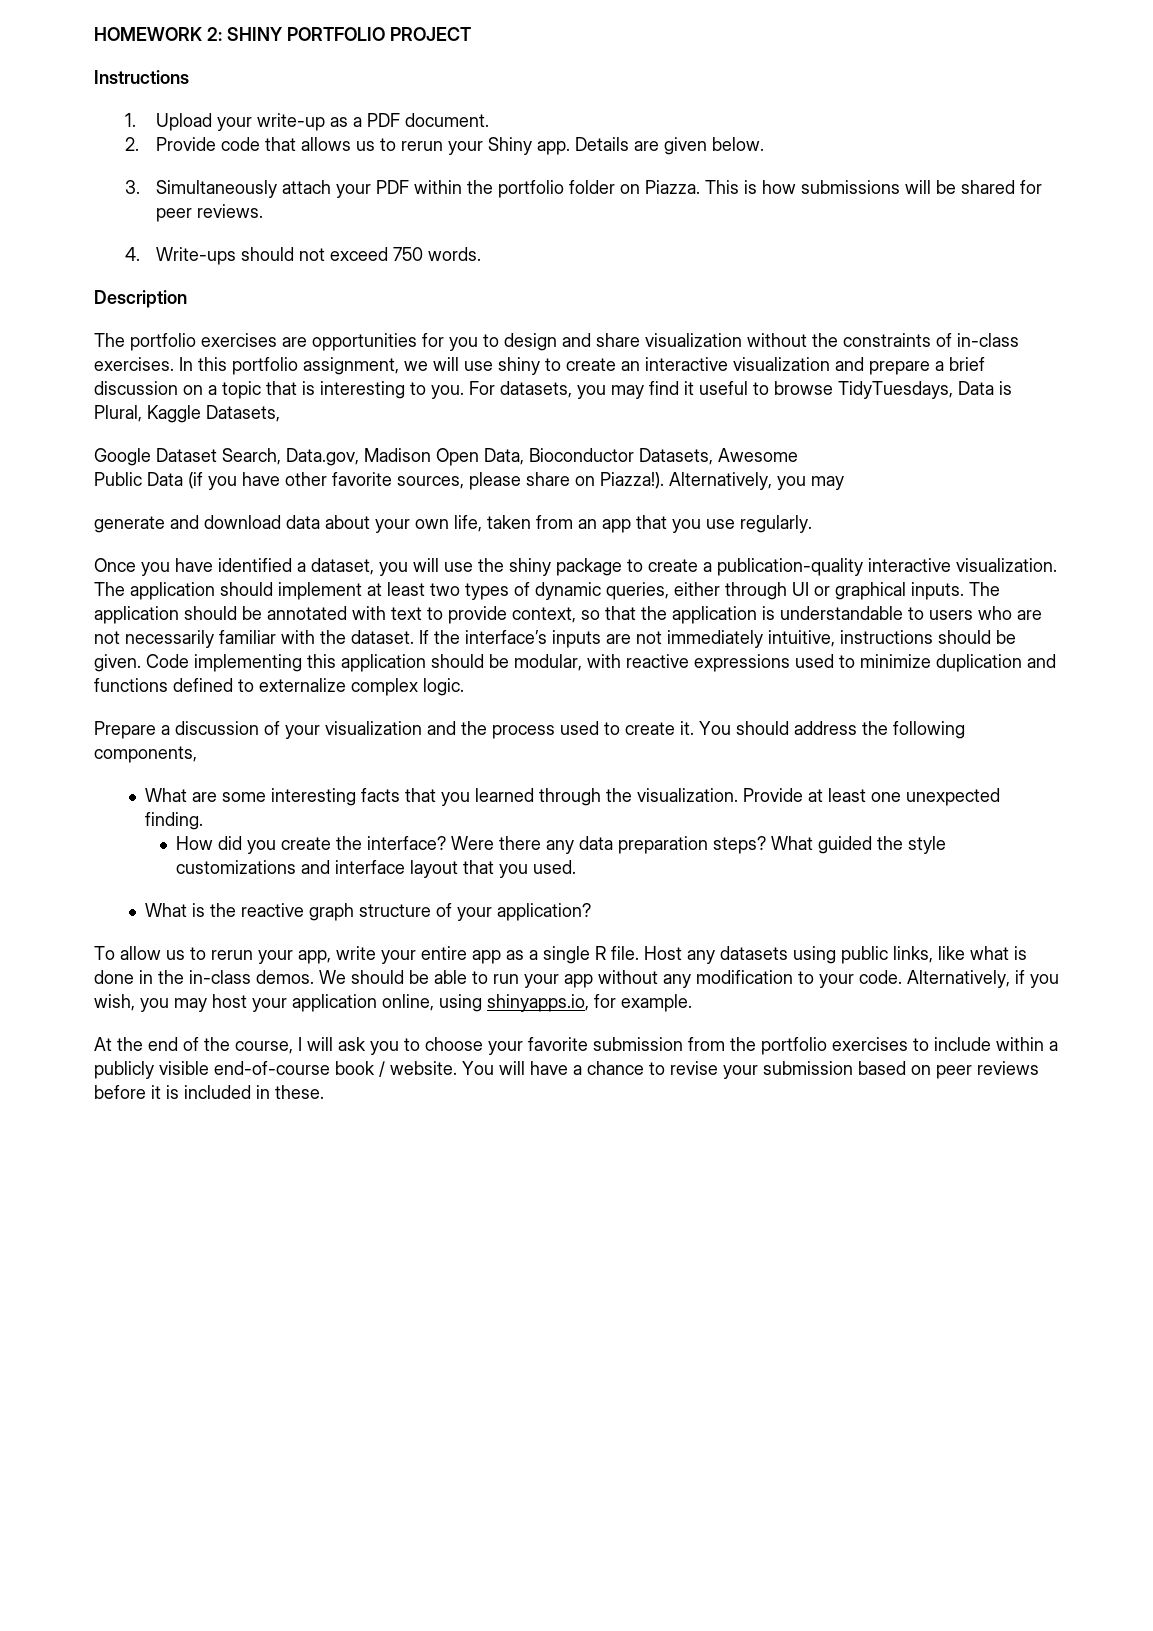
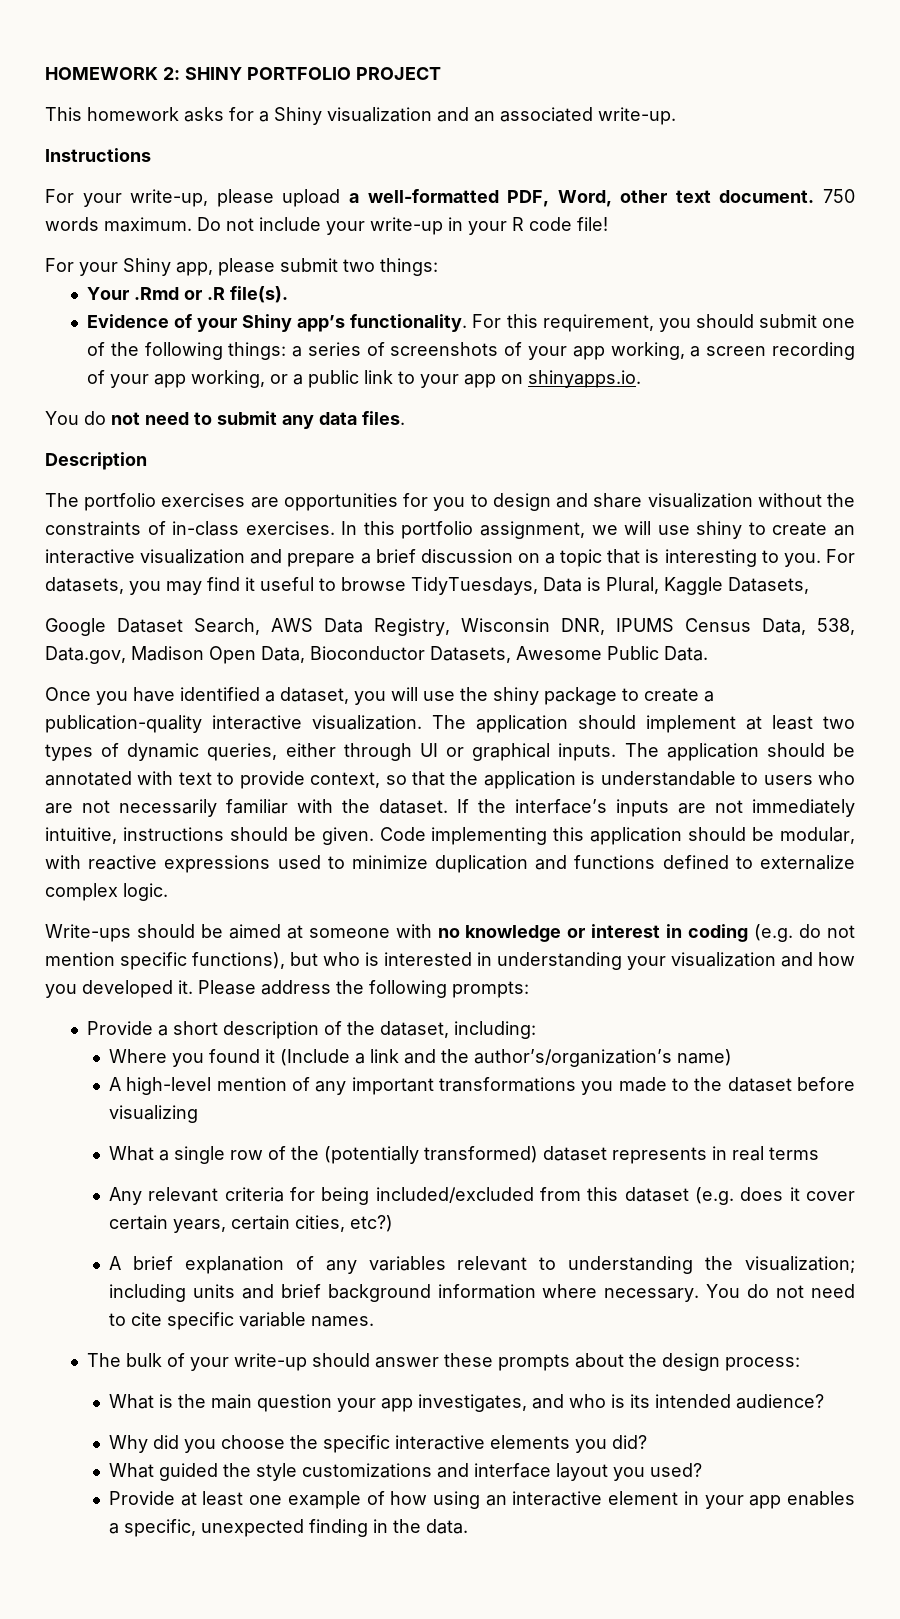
[94,70,189,84] [125,113,490,131] [125,137,765,155] [125,180,1043,198] [156,204,264,222] [125,247,482,265] Instructions // 1. Upload your write-up as a PDF document. // 2. Provide code that allows us to rerun your Shiny app. Details are given below. // 3. Simultaneously attach your PDF within the portfolio folder on Piazza. This is how submissions will be shared for peer reviews. // 4. Write-ups should not exceed 750 words. -> [45,107,676,125] [45,148,151,162] [45,189,856,207] [45,217,608,235] [45,258,438,276] [86,286,288,303] [86,314,855,332] [86,342,855,360] [86,370,641,388] [45,411,405,429] This homework asks for a Shiny visualization and an associated write-up. // Instructions // For your write-up, please upload a well-formatted PDF, Word, other text document. 750 words maximum. Do not include your write-up in your R code file! // For your Shiny app, please submit two things: // Your .Rmd or .R file(s). // Evidence of your Shiny app’s functionality. For this requirement, you should submit one of the following things: a series of screenshots of your app working, a screen recording of your app working, or a public link to your app on shinyapps.io. // You do not need to submit any data files.
(281, 456) none -> [271,618,855,636] AWS Data Registry, Wisconsin DNR, IPUMS Census Data, 538,
[94,472,844,490] [94,515,812,533] // Public Data (if you have other favorite sources, please share on Piazza!). Alternatively, you may // generate and download data about your own life, taken from an app that you use regularly. -> [607,646,708,661] Public Data.
[94,721,965,739] [94,746,197,763] [144,788,1000,806] [144,812,203,830] [176,836,767,854] Prepare a discussion of your visualization and the process used to create it. You should address the following components, // What are some interesting facts that you learned through the visualization. Provide at least one unexpected finding. // How did you create the interface? Were there any data preparation steps? -> [45,924,855,942] [45,952,855,970] [45,980,529,998] [86,1021,536,1039] [109,1049,733,1067] [109,1077,856,1095] [109,1105,199,1123] [109,1146,820,1164] [109,1187,856,1205] [109,1215,394,1233] [109,1256,855,1274] [109,1284,856,1302] [109,1312,375,1330] [86,1353,800,1371] [109,1394,825,1412] [109,1435,648,1453] Write-ups should be aimed at someone with no knowledge or interest in coding (e.g. do not mention specific functions), but who is interested in understanding your visualization and how you developed it. Please address the following prompts: // Provide a short description of the dataset, including: // Where you found it (Include a link and the author’s/organization’s name) // A high-level mention of any important transformations you made to the dataset before visualizing // What a single row of the (potentially transformed) dataset represents in real terms // Any relevant criteria for being included/excluded from this dataset (e.g. does it cover certain years, certain cities, etc?) // A brief explanation of any variables relevant to understanding the visualization; including units and brief background information where necessary. You do not need to cite specific variable names. // The bulk of your write-up should answer these prompts about the design process: // What is the main question your app investigates, and who is its intended audience? // Why did you choose the specific interactive elements you did? //
[463,860,577,878] [144,903,591,921] [94,946,1027,964] [94,970,1059,988] [94,994,692,1012] [94,1037,1058,1055] [94,1061,1039,1079] [94,1085,324,1099] that you used. // What is the reactive graph structure of your application? // To allow us to rerun your app, write your entire app as a single R file. Host any datasets using public links, like what is done in the in-class demos. We should be able to run your app without any modification to your code. Alternatively, if you wish, you may host your application online, using shinyapps.io, for example. // At the end of the course, I will ask you to choose your favorite submission from the portfolio exercises to include within a publicly visible end-of-course book / website. You will have a chance to revise your submission based on peer reviews before it is included in these. -> [613,1463,703,1481] [109,1491,855,1509] [109,1519,469,1537] you used? // Provide at least one example of how using an interactive element in your app enables a specific, unexpected finding in the data.

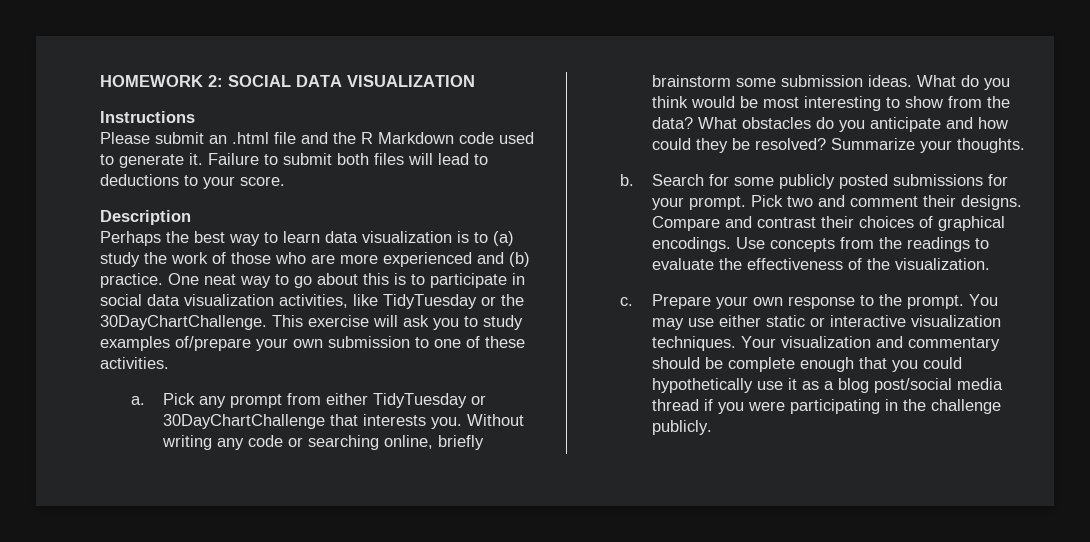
[185,67,441,80] [45,107,676,125] [45,148,151,162] [45,189,856,207] [45,217,608,235] [45,258,438,276] [86,286,288,303] [86,314,855,332] [86,342,855,360] [86,370,641,388] [45,411,405,429] [45,452,147,470] [45,493,856,511] [45,521,855,539] [45,549,855,567] [45,577,809,595] [45,618,855,636] [45,646,708,664] [45,687,714,705] [45,715,855,733] [45,743,856,761] [45,771,856,789] [45,799,855,817] [45,827,855,845] [45,855,855,873] [45,883,168,901] [45,924,855,942] [45,952,855,970] [45,980,529,998] [86,1021,536,1039] [109,1049,733,1067] [109,1077,856,1095] [109,1105,199,1123] [109,1146,820,1164] [109,1187,856,1205] [109,1215,394,1233] [109,1256,855,1274] [109,1284,856,1302] [109,1312,375,1330] [86,1353,800,1371] [109,1394,825,1412] [109,1435,648,1453] [109,1463,703,1481] [109,1491,855,1509] [109,1519,469,1537] SHINY PORTFOLIO PROJECT // This homework asks for a Shiny visualization and an associated write-up. // Instructions // For your write-up, please upload a well-formatted PDF, Word, other text document. 750 words maximum. Do not include your write-up in your R code file! // For your Shiny app, please submit two things: // Your .Rmd or .R file(s). // Evidence of your Shiny app’s functionality. For this requirement, you should submit one of the following things: a series of screenshots of your app working, a screen recording of your app working, or a public link to your app on shinyapps.io. // You do not need to submit any data files. // Description // The portfolio exercises are opportunities for you to design and share visualization without the constraints of in-class exercises. In this portfolio assignment, we will use shiny to create an interactive visualization and prepare a brief discussion on a topic that is interesting to you. For datasets, you may find it useful to browse TidyTuesdays, Data is Plural, Kaggle Datasets, // Google Dataset Search, AWS Data Registry, Wisconsin DNR, IPUMS Census Data, 538, Data.gov, Madison Open Data, Bioconductor Datasets, Awesome Public Data. // Once you have identified a dataset, you will use the shiny package to create a publication-quality interactive visualization. The application should implement at least two types of dynamic queries, either through UI or graphical inputs. The application should be annotated with text to provide context, so that the application is understandable to users who are not necessarily familiar with the dataset. If the interface’s inputs are not immediately intuitive, instructions should be given. Code implementing this application should be modular, with reactive expressions used to minimize duplication and functions defined to externalize complex logic. // Write-ups should be aimed at someone with no knowledge or interest in coding (e.g. do not mention specific functions), but who is interested in understanding your visualization and how you developed it. Please address the following prompts: // Provide a short description of the dataset, including: // Where you found it (Include a link and the author’s/organization’s name) // A high-level mention of any important transformations you made to the dataset before visualizing // What a single row of the (potentially transformed) dataset represents in real terms // Any relevant criteria for being included/excluded from this dataset (e.g. does it cover certain years, certain cities, etc?) // A brief explanation of any variables relevant to understanding the visualization; including units and brief background information where necessary. You do not need to cite specific variable names. // The bulk of your write-up should answer these prompts about the design process: // What is the main question your app investigates, and who is its intended audience? // Why did you choose the specific interactive elements you did? // What guided the style customizations and interface layout you used? // Provide at least one example of how using an interactive element in your app enables a specific, unexpected finding in the data. -> [228,75,475,87] [100,111,195,123] [100,132,534,144] [100,153,488,168] [100,174,285,189] [100,210,191,225] [100,231,514,246] [100,252,530,267] [100,273,525,288] [100,294,524,309] [100,315,523,330] [100,336,525,351] [100,357,169,369] [131,393,486,408] [162,414,524,429] [161,435,484,450] [651,75,1010,90] [651,96,1010,111] [651,117,1008,132] [651,138,1025,153] [620,174,1008,189] [651,195,1022,210] [651,216,1005,231] [651,237,989,252] [651,258,990,270] [620,294,998,309] [651,315,1001,330] [651,336,1000,351] [651,357,962,372] [651,378,1003,393] [651,399,1001,414] [651,420,712,435] SOCIAL DATA VISUALIZATION // Instructions // Please submit an .html file and the R Markdown code used to generate it. Failure to submit both files will lead to deductions to your score. // Description // Perhaps the best way to learn data visualization is to (a) study the work of those who are more experienced and (b) practice. One neat way to go about this is to participate in social data visualization activities, like TidyTuesday or the 30DayChartChallenge. This exercise will ask you to study examples of/prepare your own submission to one of these activities. // a. Pick any prompt from either TidyTuesday or 30DayChartChallenge that interests you. Without writing any code or searching online, briefly brainstorm some submission ideas. What do you think would be most interesting to show from the data? What obstacles do you anticipate and how could they be resolved? Summarize your thoughts. // b. Search for some publicly posted submissions for your prompt. Pick two and comment their designs. Compare and contrast their choices of graphical encodings. Use concepts from the readings to evaluate the effectiveness of the visualization. // c. Prepare your own response to the prompt. You may use either static or interactive visualization techniques. Your visualization and commentary should be complete enough that you could hypothetically use it as a blog post/social media thread if you were participating in the challenge publicly.

